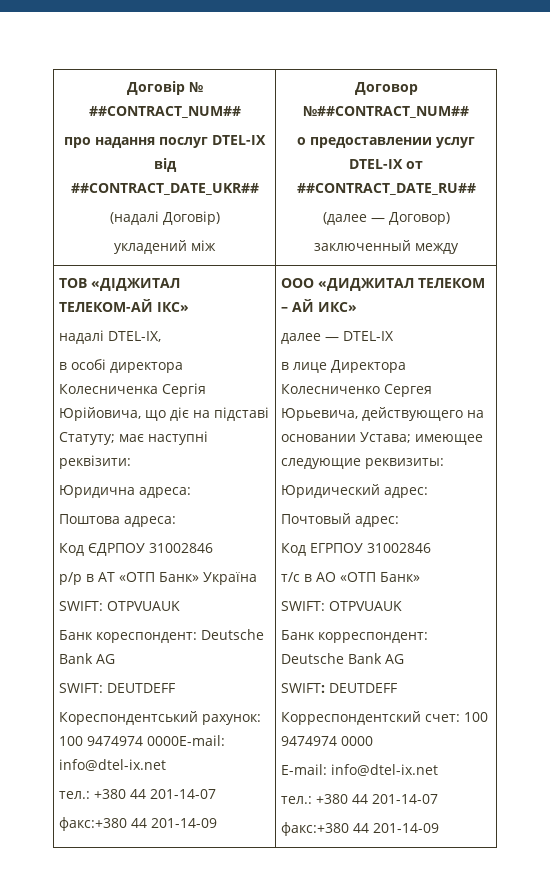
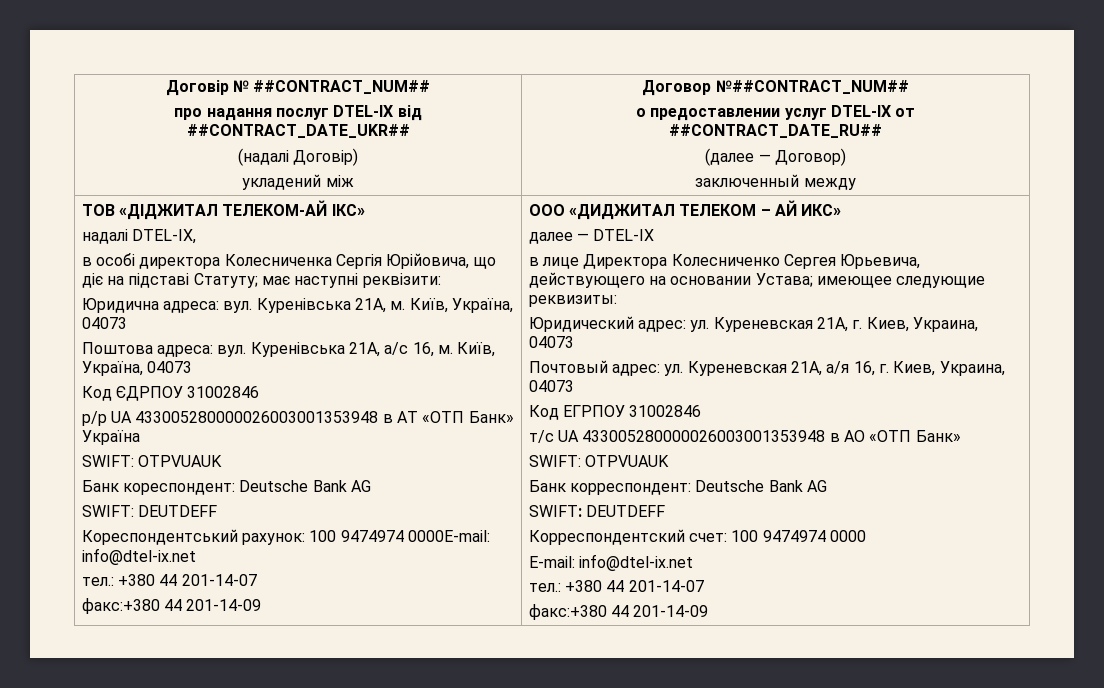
[59,514,177,527] // Поштова адреса: -> [223,298,513,313] [81,317,127,329] [81,342,496,357] [81,361,192,376] вул. Куренівська 21А, м. Київ, Україна, 04073 // Поштова адреса: вул. Куренівська 21А, а/с 16, м. Київ, Україна, 04073
(83, 578) none -> [110,411,379,423] UA 433005280000026003001353948
[281,513,400,527] // Почтовый адрес: -> [690,317,978,332] [528,336,574,348] [528,360,1005,376] [528,380,574,392] ул. Куреневская 21А, г. Киев, Украина, 04073 // Почтовый адрес: ул. Куреневская 21А, а/я 16, г. Киев, Украина, 04073
(301, 577) none -> [557,430,826,442] UA 433005280000026003001353948

